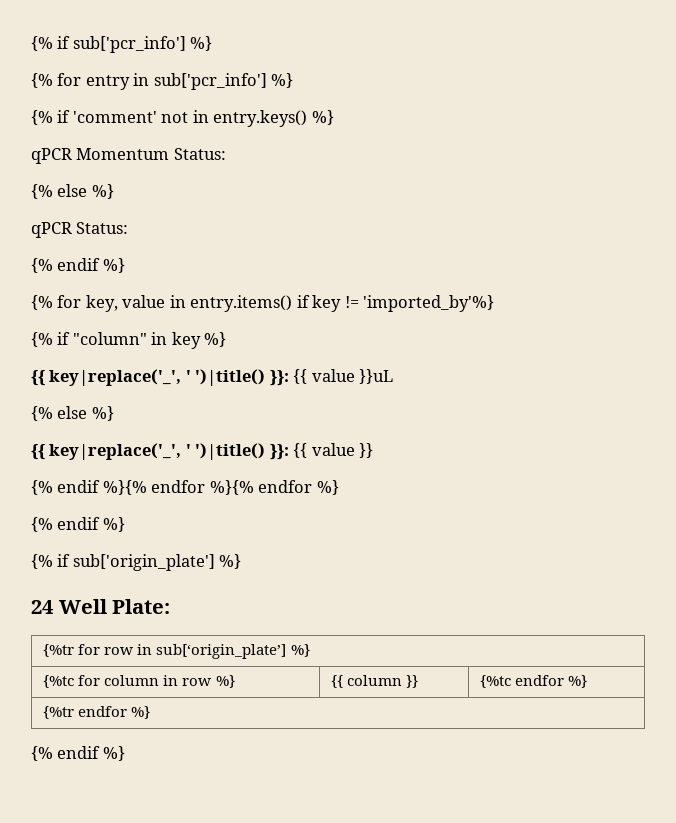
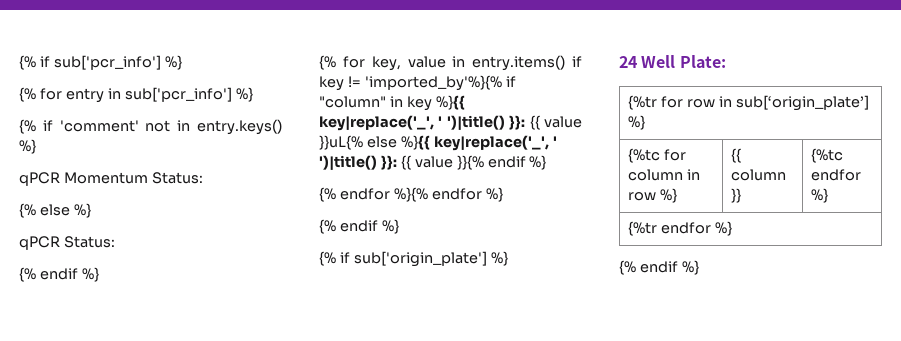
[363,295,495,312] [31,332,53,347] 'imported_by'%} // {% -> [364,75,502,91] 'imported_by'%}{%
[204,332,227,347] [31,369,394,386] [31,406,114,421] [31,443,374,460] [31,480,147,495] %} // {{ key|replace('_', ' ')|title() }}: {{ value }}uL // {% else %} // {{ key|replace('_', ' ')|title() }}: {{ value }} // {% endif %}{% -> [435,95,465,110] [319,115,582,131] [319,135,557,151] [319,155,547,170] [319,187,336,202] %}{{ key|replace('_', ' ')|title() }}: {{ value }}uL{% else %}{{ key|replace('_', ' ')|title() }}: {{ value }}{% endif %} // {%

